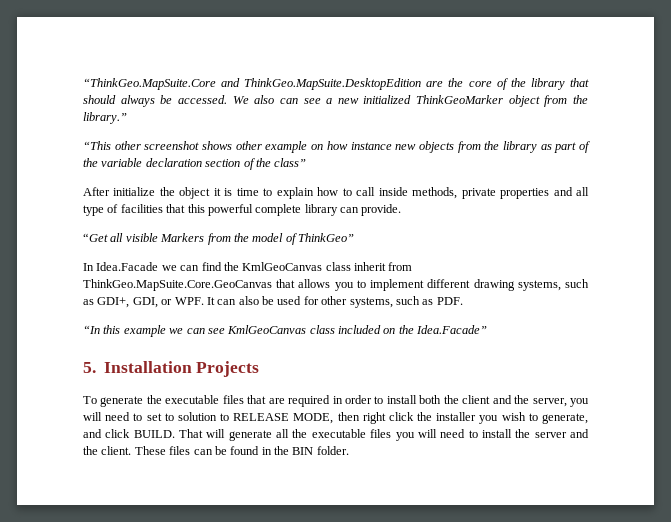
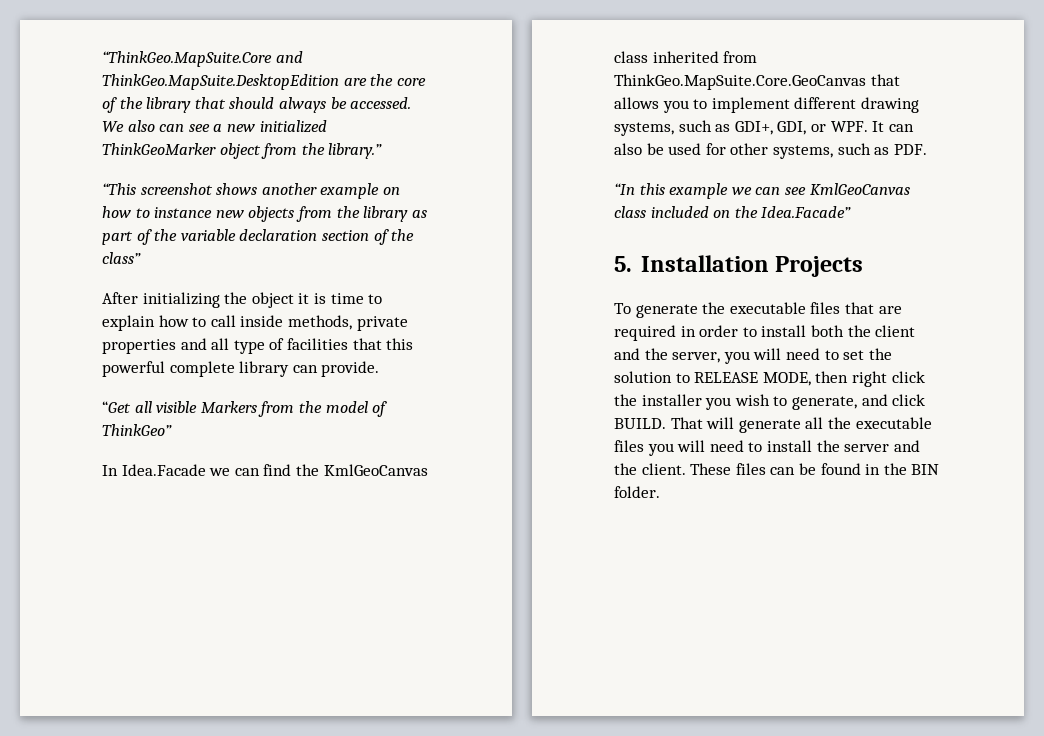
[114,141,141,150] other -> (136, 189) none
[235,141,262,150] other -> [261,183,317,195] another
(348, 145) none -> [135,208,150,218] to
[113,187,156,196] initialize -> [142,292,220,308] initializing
[354,262,386,271] inherit -> [652,51,719,63] inherited
[164,413,174,421] to -> [868,348,892,360] the

